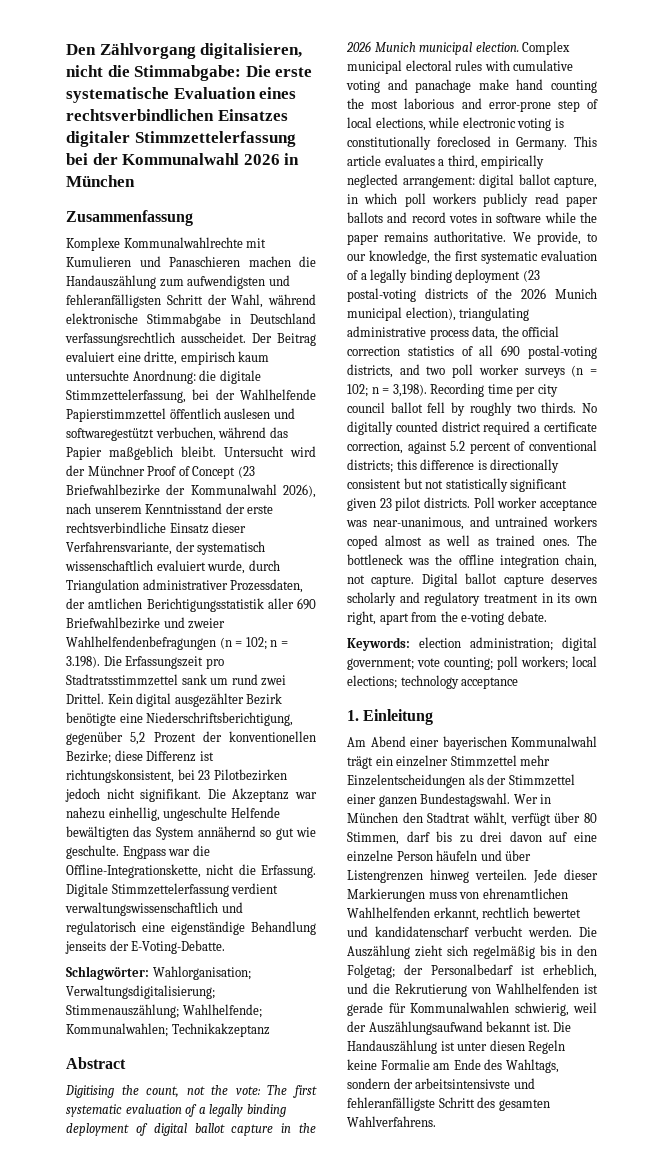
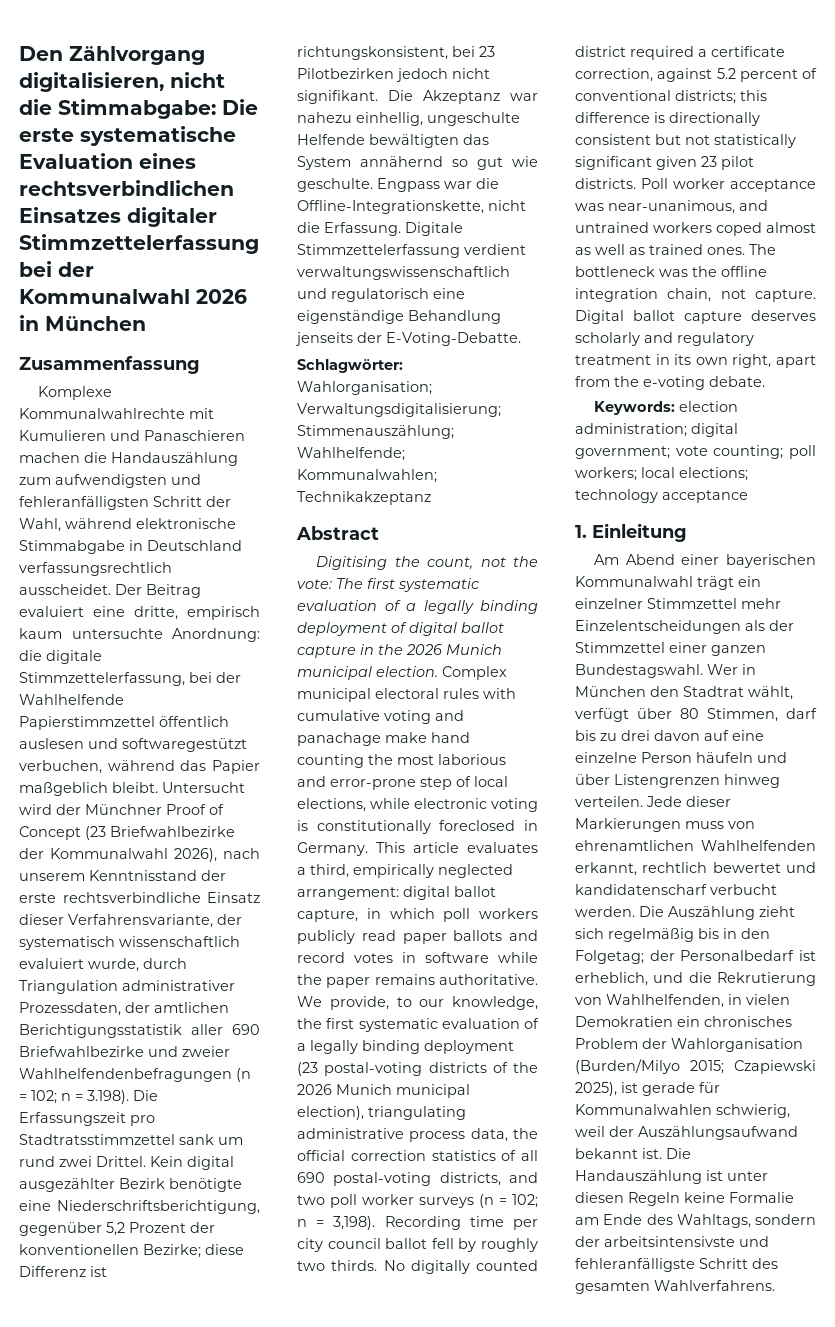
[496,983,579,994] Wahlhelfenden -> [606,994,790,1008] [575,1016,792,1027] [575,1038,803,1052] [575,1059,816,1074] [575,1082,617,1096] Wahlhelfenden, in vielen Demokratien ein chronisches Problem der Wahlorganisation (Burden/Milyo 2015; Czapiewski 2025),

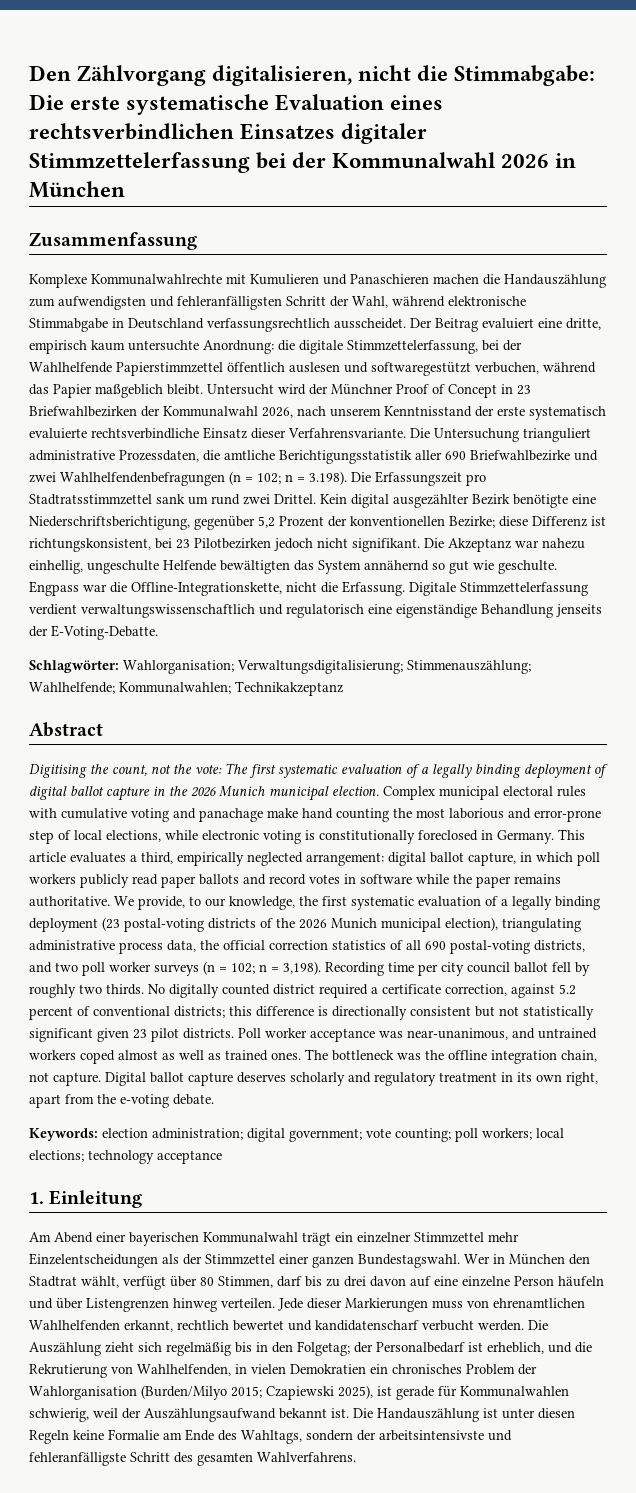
[85,826,235,840] [19,848,217,862] (23 Briefwahlbezirke der Kommunalwahl 2026), -> [501,384,531,395] [29,406,293,418] in 23 Briefwahlbezirken der Kommunalwahl 2026,
(56, 898) none -> [529,406,606,420] [29,428,87,439] systematisch evaluierte
[68,914,242,928] [19,936,240,950] [19,958,187,972] [19,980,235,994] [19,1002,229,1016] Verfahrensvariante, der systematisch wissenschaftlich evaluiert wurde, durch Triangulation administrativer Prozessdaten, der amtlichen -> [288,428,591,442] [29,450,275,462] Verfahrensvariante. Die Untersuchung trianguliert administrative Prozessdaten, die amtliche
[182,1046,230,1057] zweier -> [29,472,56,483] zwei

